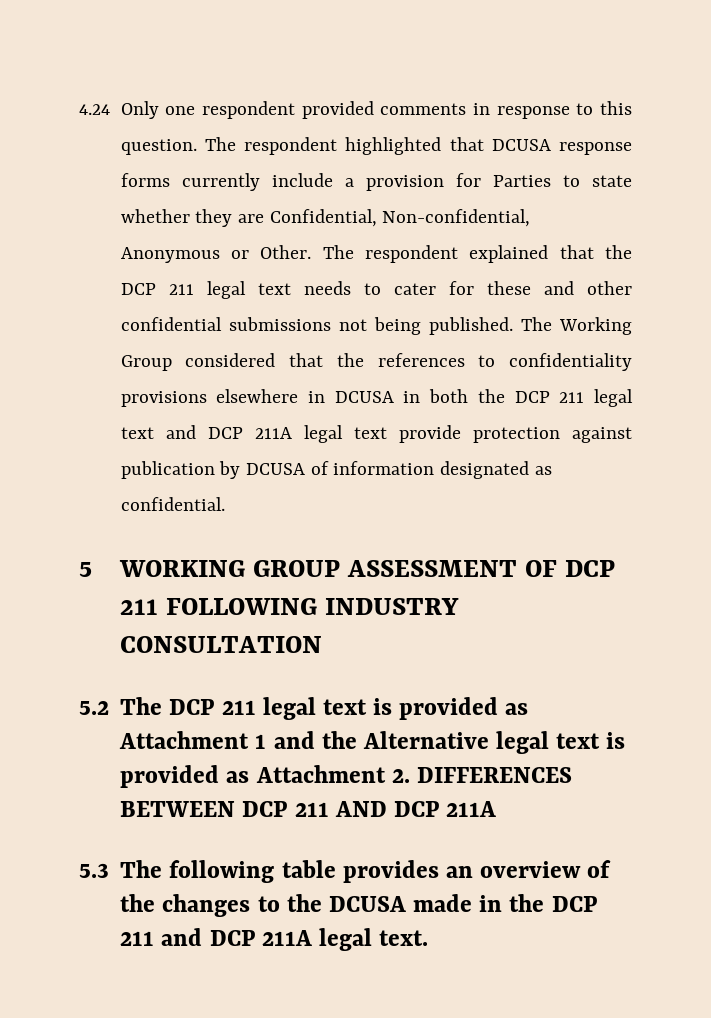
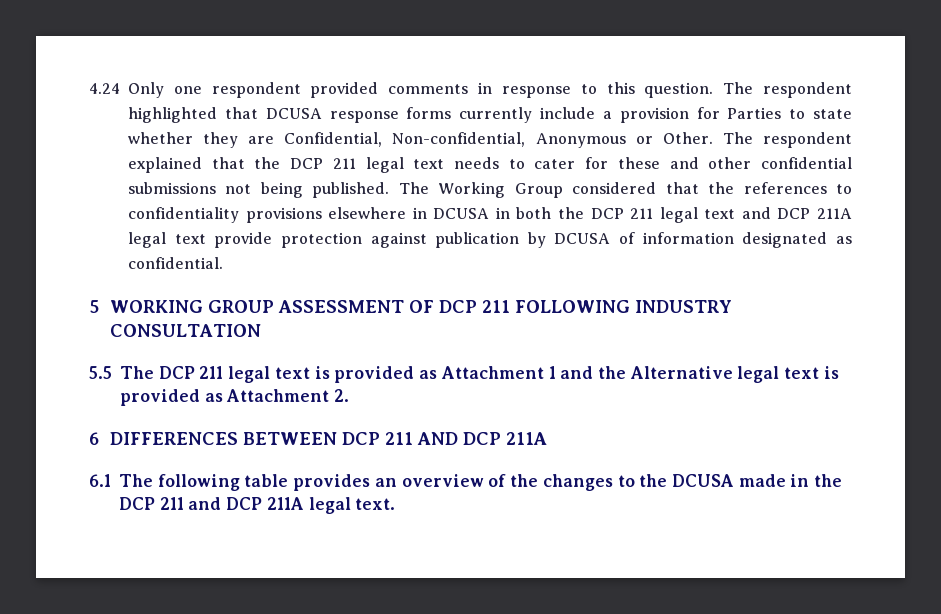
[79,701,109,715] 5.2 -> [89,366,112,379] 5.5
(410, 776) none -> [89,432,99,445] // 6
[79,863,109,878] 5.3 -> [89,474,111,487] 6.1

